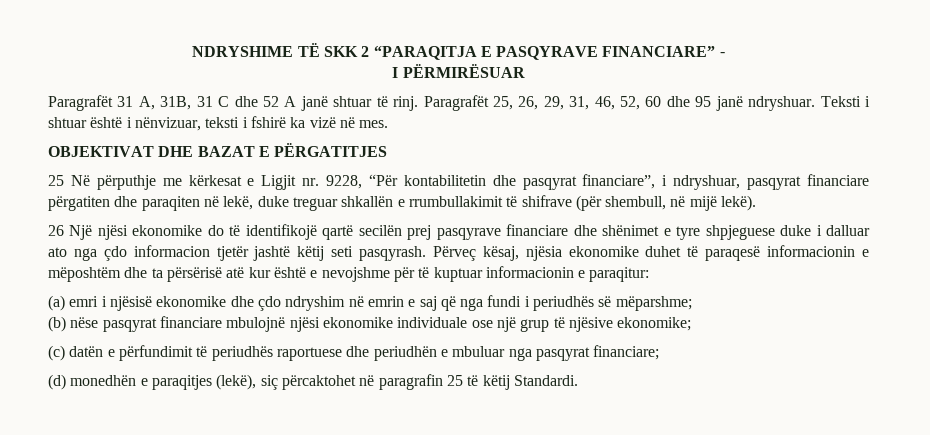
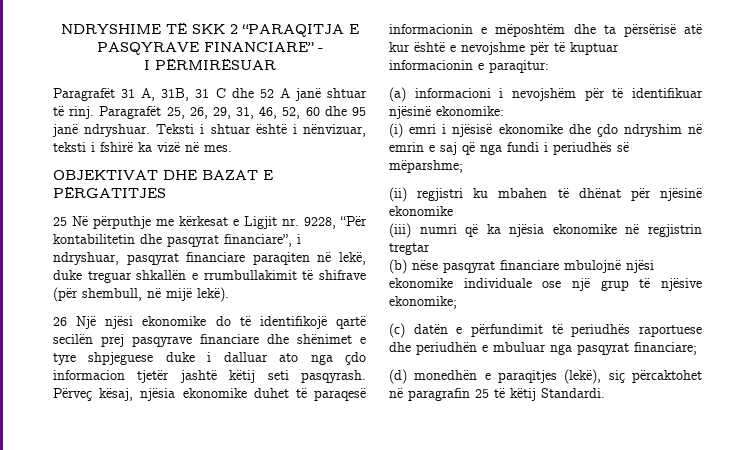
[48,196,138,211] përgatiten dhe -> (246, 257) none
(65, 303) none -> [414,88,703,101] [389,106,504,119] [389,123,403,138] informacioni i nevojshëm për të identifikuar njësinë ekonomike: // (i)
(692, 303) none -> [389,187,702,202] [389,206,453,216] [389,223,702,238] [389,243,430,255] // (ii) regjistri ku mbahen të dhënat për njësinë ekonomike // (iii) numri që ka njësia ekonomike në regjistrin tregtar

